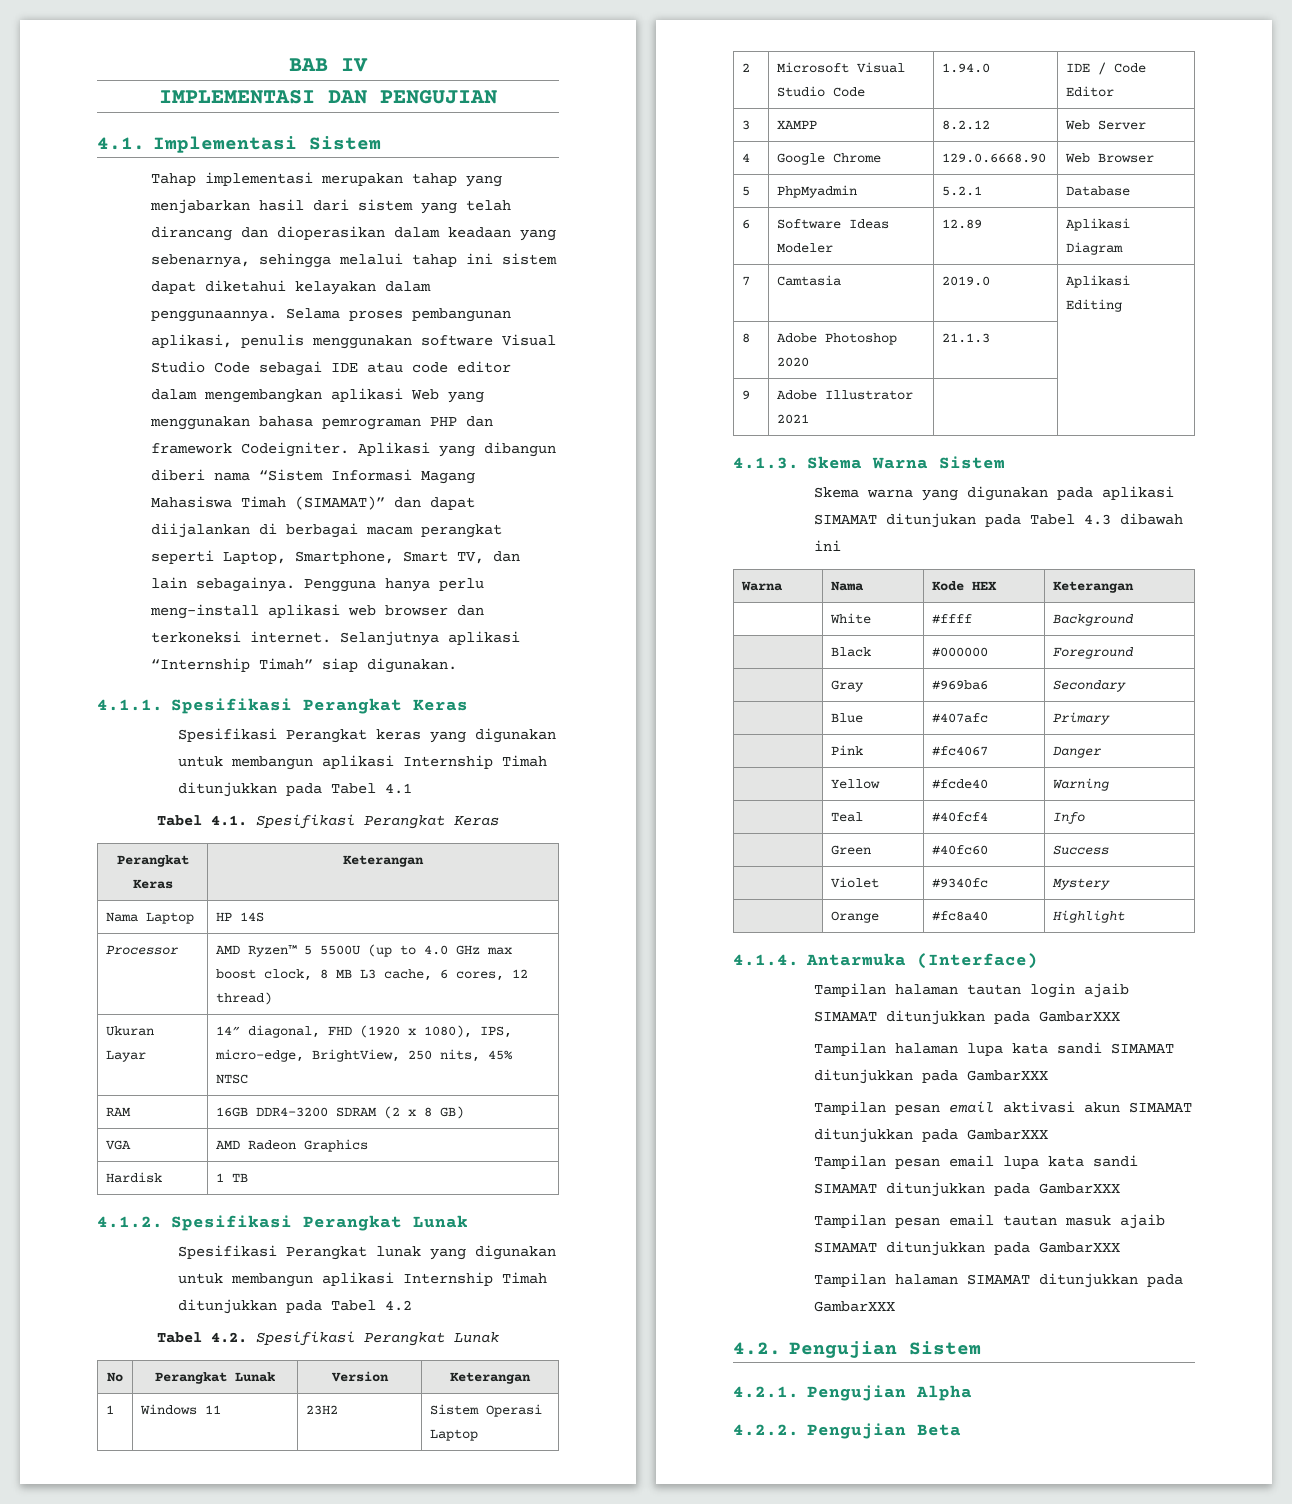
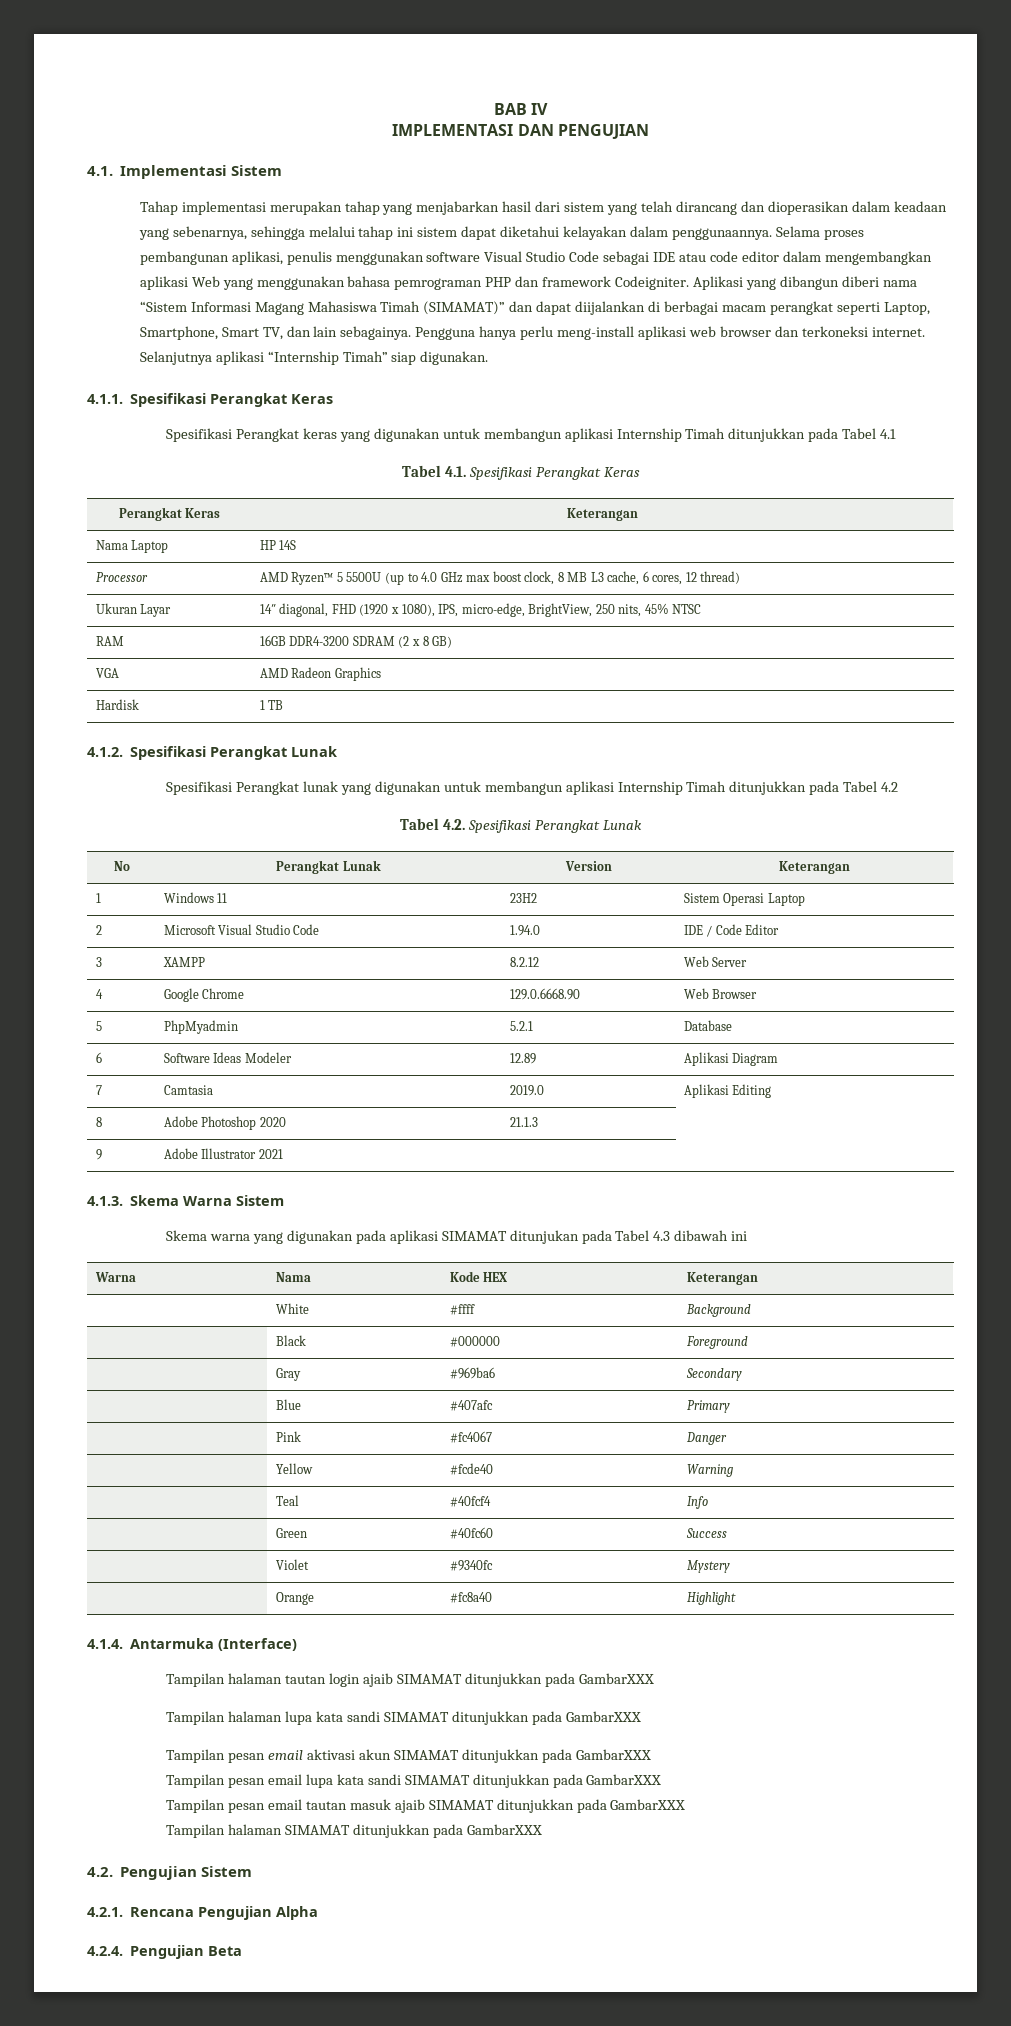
(799, 1392) none -> [130,1907,195,1917] Rencana
[733,1424,799,1436] 4.2.2. -> [87,1946,123,1956] 4.2.4.

